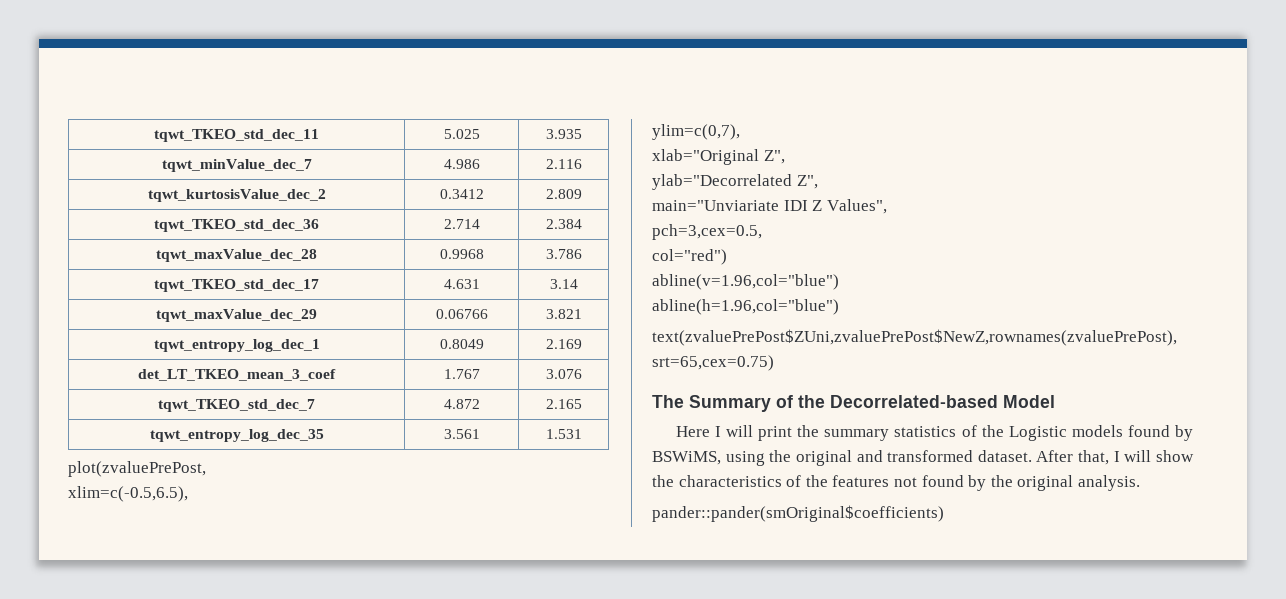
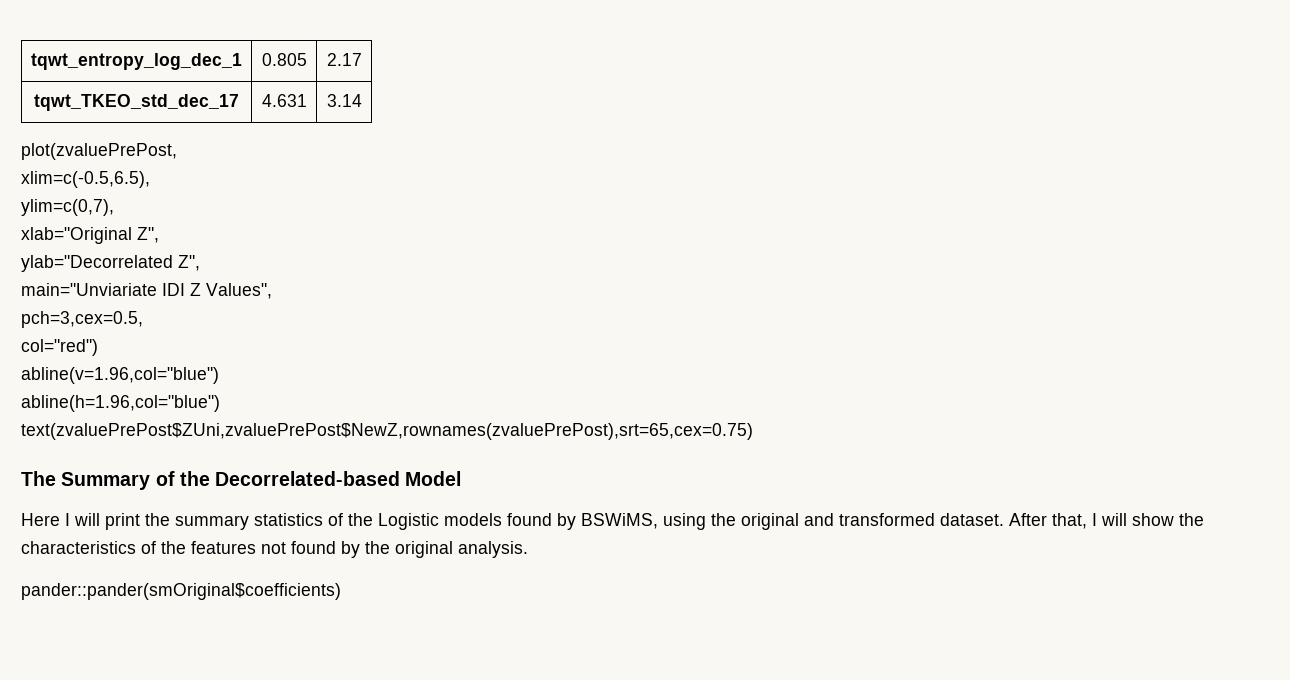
[154,129,319,142] [443,129,480,139] [545,129,582,139] [161,159,312,172] [443,159,480,169] [545,159,582,169] [147,189,326,202] [439,189,484,199] [545,189,582,199] [154,219,319,232] [443,219,480,229] [545,219,582,229] [156,249,317,262] [439,249,484,259] [545,249,582,259] [154,279,319,292] [443,279,480,289] [549,279,578,289] [156,309,317,322] [435,309,488,319] [545,309,582,319] [153,339,320,352] [439,339,484,349] [545,339,582,349] [138,369,336,381] [443,369,480,379] [545,369,582,379] [158,399,315,412] [443,399,480,409] [545,399,582,409] [149,429,324,442] [443,429,480,439] [545,429,582,439] tqwt_TKEO_std_dec_11 | 5.025 | 3.935 // tqwt_minValue_dec_7 | 4.986 | 2.116 // tqwt_kurtosisValue_dec_2 | 0.3412 | 2.809 // tqwt_TKEO_std_dec_36 | 2.714 | 2.384 // tqwt_maxValue_dec_28 | 0.9968 | 3.786 // tqwt_TKEO_std_dec_17 | 4.631 | 3.14 // tqwt_maxValue_dec_29 | 0.06766 | 3.821 // tqwt_entropy_log_dec_1 | 0.8049 | 2.169 // det_LT_TKEO_mean_3_coef | 1.767 | 3.076 // tqwt_TKEO_std_dec_7 | 4.872 | 2.165 // tqwt_entropy_log_dec_35 | 3.561 | 1.531 -> [31,53,242,70] [261,53,307,66] [326,53,362,66] [34,94,239,111] [261,94,307,107] [326,94,362,107] tqwt_entropy_log_dec_1 | 0.805 | 2.17 // tqwt_TKEO_std_dec_17 | 4.631 | 3.14

